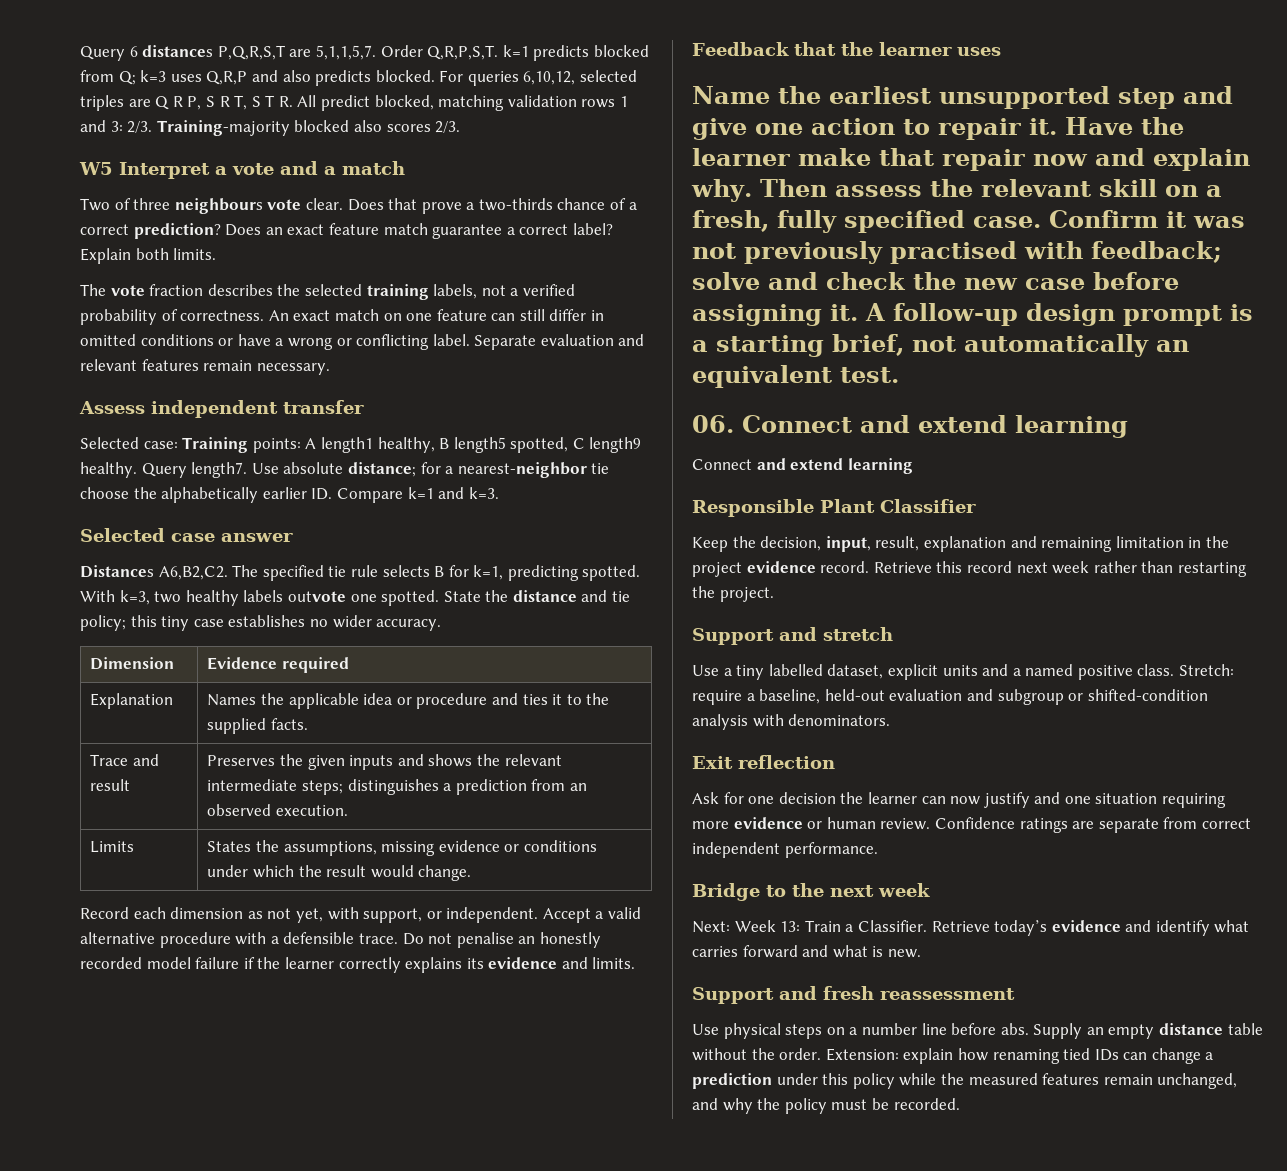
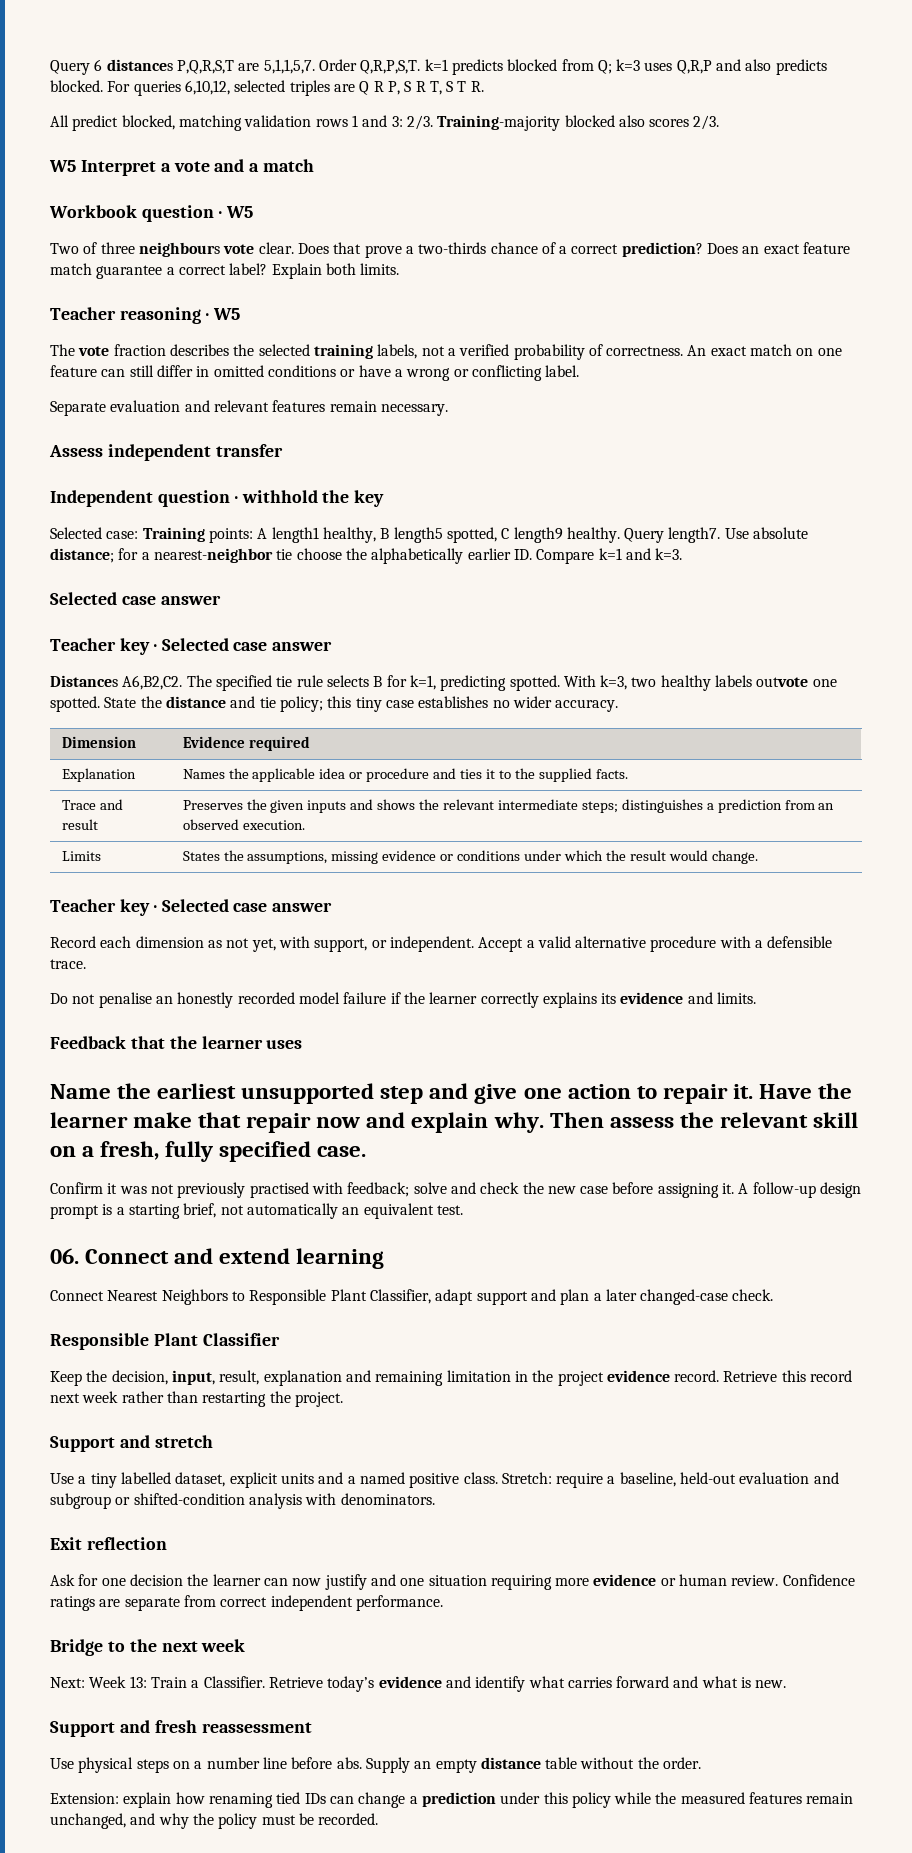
(293, 101) none -> (484, 86) //
(405, 168) none -> [49,205,253,222] // Workbook question · W5
(217, 254) none -> [50,307,240,324] // Teacher reasoning · W5
(470, 340) none -> (580, 371) //
(364, 407) none -> [50,490,385,507] // Independent question · withhold the key
(293, 537) none -> [50,638,333,655] // Teacher key · Selected case answer
(472, 873) none -> [50,899,333,916] // Teacher key · Selected case answer
(398, 938) none -> (86, 964) //
(1041, 222) none -> (367, 1151) //
[756,458,913,474] and extend learning -> [107,1289,774,1305] Nearest Neighbors to Responsible Plant Classifier, adapt support and plan a later changed-case check.
(822, 1054) none -> (702, 1763) //

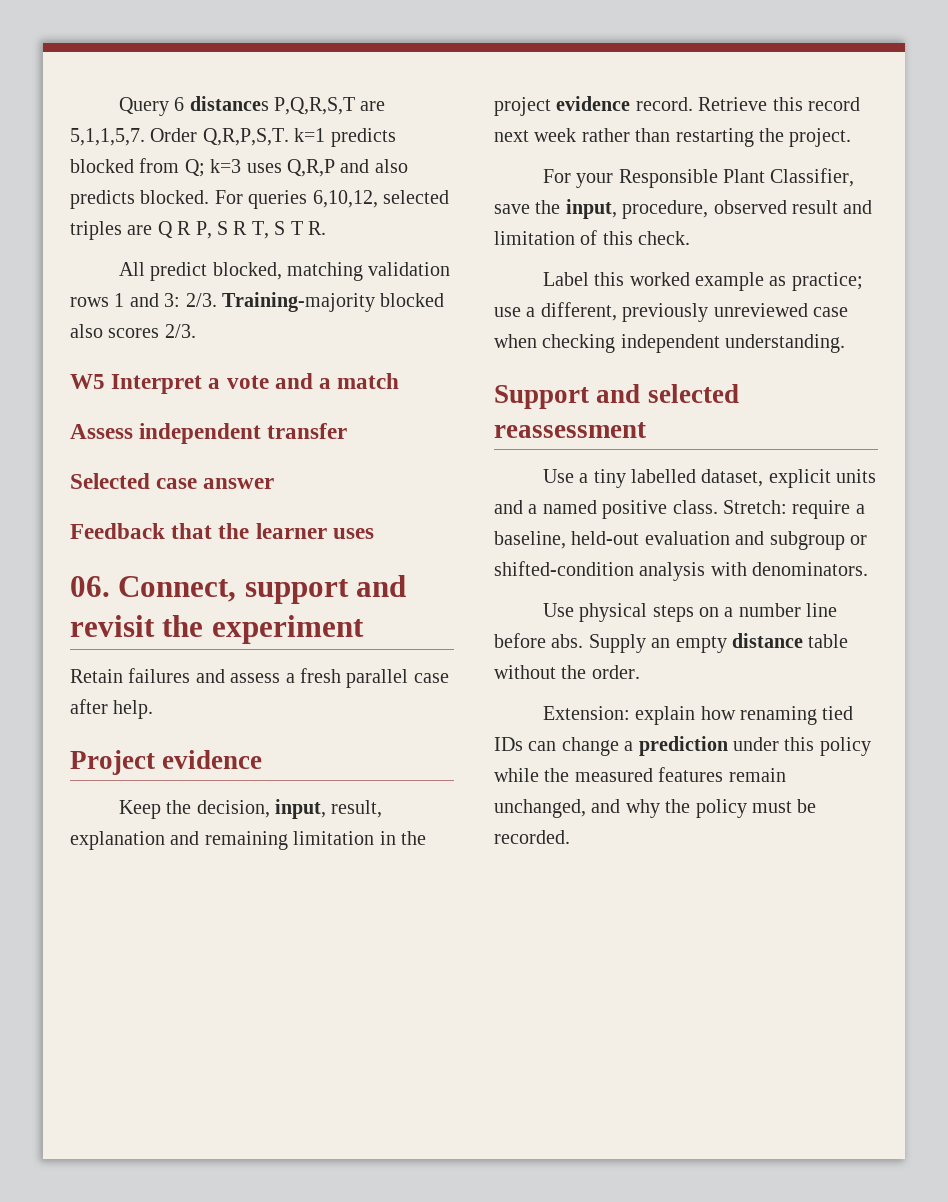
[49,205,253,222] [50,242,851,258] [50,263,400,279] [50,307,240,324] [50,344,842,360] [50,365,580,381] [50,400,448,416] [49,444,283,461] [50,490,385,507] [50,527,809,543] [50,548,683,564] [50,592,221,605] [50,638,333,655] [50,675,837,691] [50,696,619,712] [61,736,136,748] [182,736,310,751] [61,768,136,782] [182,768,628,782] [61,799,123,810] [61,819,98,830] [182,799,835,813] [182,819,305,830] [61,851,101,861] [182,850,758,864] [50,899,333,916] [50,936,833,952] [50,959,86,969] [50,992,757,1008] Workbook question · W5 // Two of three neighbours vote clear. Does that prove a two-thirds chance of a correct prediction? Does an exact feature match guarantee a correct label? Explain both limits. // Teacher reasoning · W5 // The vote fraction describes the selected training labels, not a verified probability of correctness. An exact match on one feature can still differ in omitted conditions or have a wrong or conflicting label. // Separate evaluation and relevant features remain necessary. // Assess independent transfer // Independent question · withhold the key // Selected case: Training points: A length1 healthy, B length5 spotted, C length9 healthy. Query length7. Use absolute distance; for a nearest-neighbor tie choose the alphabetically earlier ID. Compare k=1 and k=3. // Selected case answer // Teacher key · Selected case answer // Distances A6,B2,C2. The specified tie rule selects B for k=1, predicting spotted. With k=3, two healthy labels outvote one spotted. State the distance and tie policy; this tiny case establishes no wider accuracy. // Dimension | Evidence required // Explanation | Names the applicable idea or procedure and ties it to the supplied facts. // Trace and result | Preserves the given inputs and shows the relevant intermediate steps; distinguishes a prediction from an observed execution. // Limits | States the assumptions, missing evidence or conditions under which the result would change. // Teacher key · Selected case answer // Record each dimension as not yet, with support, or independent. Accept a valid alternative procedure with a defensible trace. // Do not penalise an honestly recorded model failure if the learner correctly explains its evidence and limits. -> [70,423,348,444] [70,473,275,489] Assess independent transfer // Selected case answer
[50,1083,852,1104] [50,1112,858,1133] [50,1141,367,1162] [50,1182,862,1198] [50,1203,463,1219] [50,1248,385,1269] [50,1289,774,1305] [50,1333,280,1350] Name the earliest unsupported step and give one action to repair it. Have the learner make that repair now and explain why. Then assess the relevant skill on a fresh, fully specified case. // Confirm it was not previously practised with feedback; solve and check the new case before assigning it. A follow-up design prompt is a starting brief, not automatically an equivalent test. // 06. Connect and extend learning // Connect Nearest Neighbors to Responsible Plant Classifier, adapt support and plan a later changed-case check. // Responsible Plant Classifier -> [70,575,407,604] [70,615,364,644] [70,668,449,688] [70,699,154,719] [70,750,263,775] 06. Connect, support and revisit the experiment // Retain failures and assess a fresh parallel case after help. // Project evidence
[50,1435,213,1452] // Support and stretch -> [542,168,855,188] [494,199,873,219] [494,230,691,245] [542,272,863,291] [494,302,848,322] [494,334,846,353] [494,384,739,409] [494,422,646,438] // For your Responsible Plant Classifier, save the input, procedure, observed result and limitation of this check. // Label this worked example as practice; use a different, previously unreviewed case when checking independent understanding. // Support and selected reassessment
[50,1537,167,1550] [50,1574,855,1590] [50,1595,443,1611] [50,1639,246,1656] [50,1676,787,1692] [50,1720,312,1737] // Exit reflection // Ask for one decision the learner can now justify and one situation requiring more evidence or human review. Confidence ratings are separate from correct independent performance. // Bridge to the next week // Next: Week 13: Train a Classifier. Retrieve today’s evidence and identify what carries forward and what is new. // Support and fresh reassessment -> (869, 569) none

